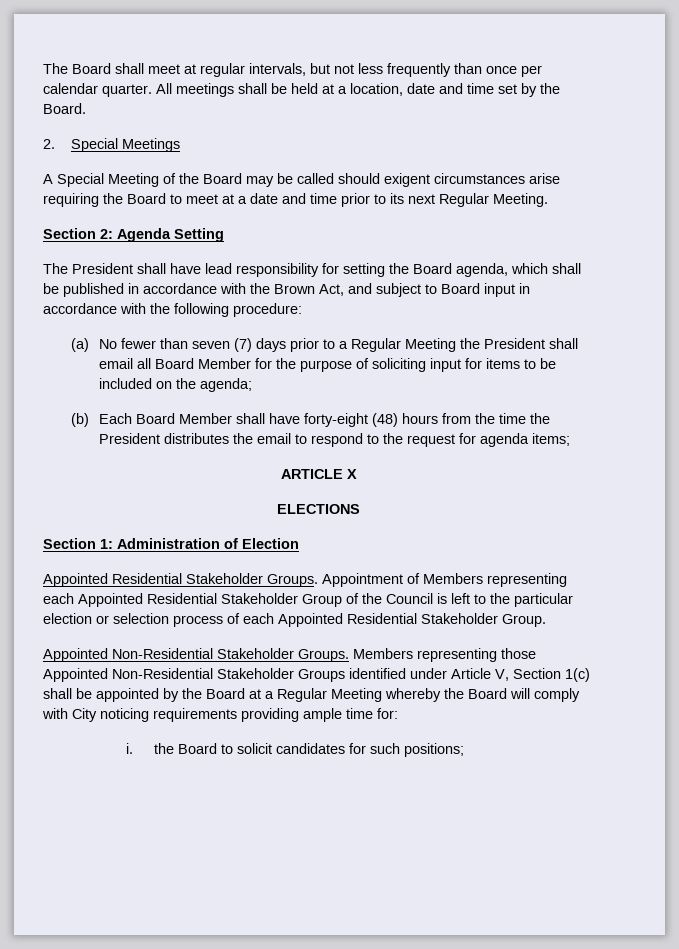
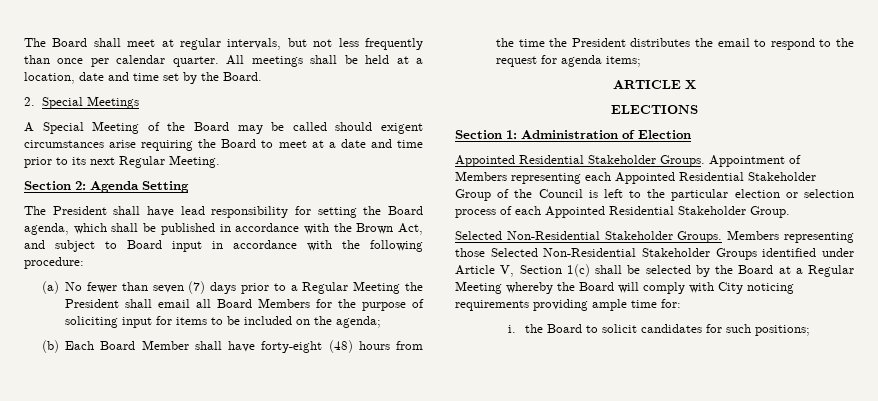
[197,358,251,369] Member -> [258,298,311,308] Members
[43,648,108,662] Appointed -> [455,231,502,240] Selected
[43,668,108,682] Appointed -> [490,248,538,257] Selected
[96,688,159,702] appointed -> [645,265,691,274] selected

